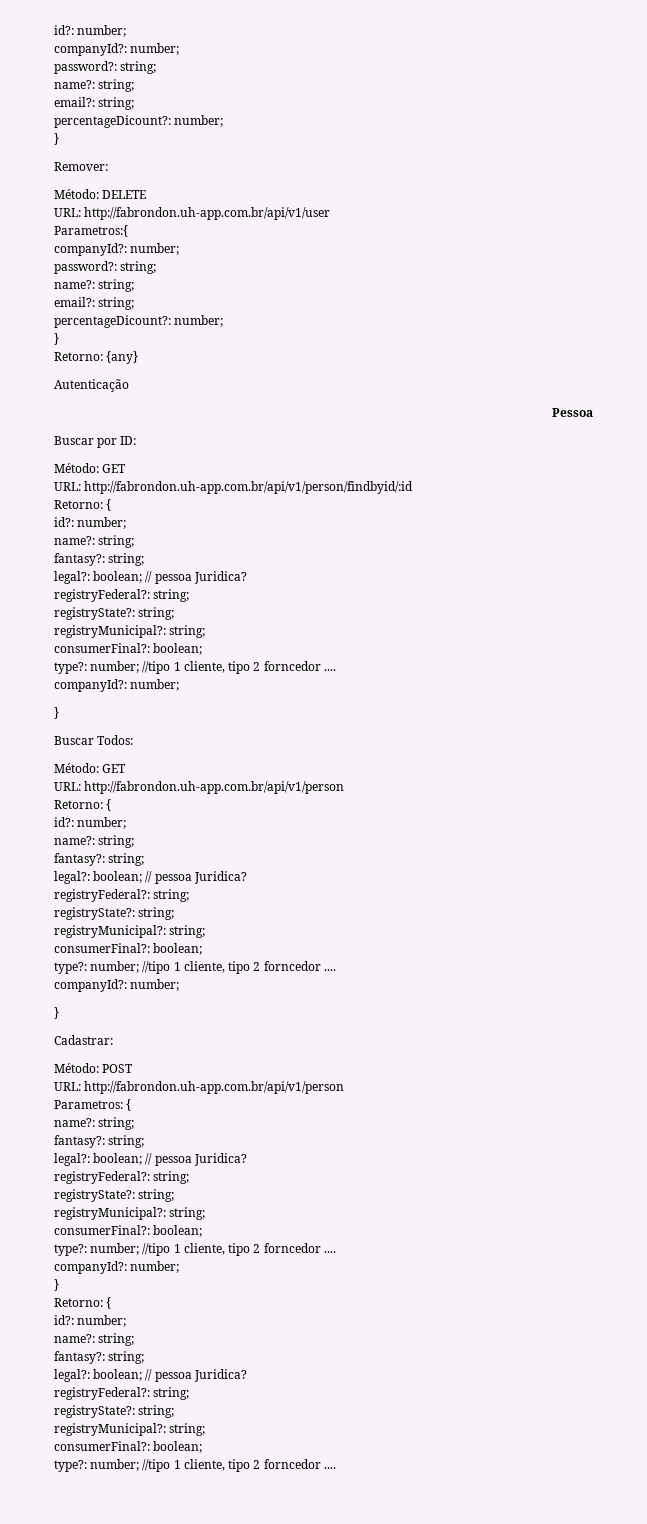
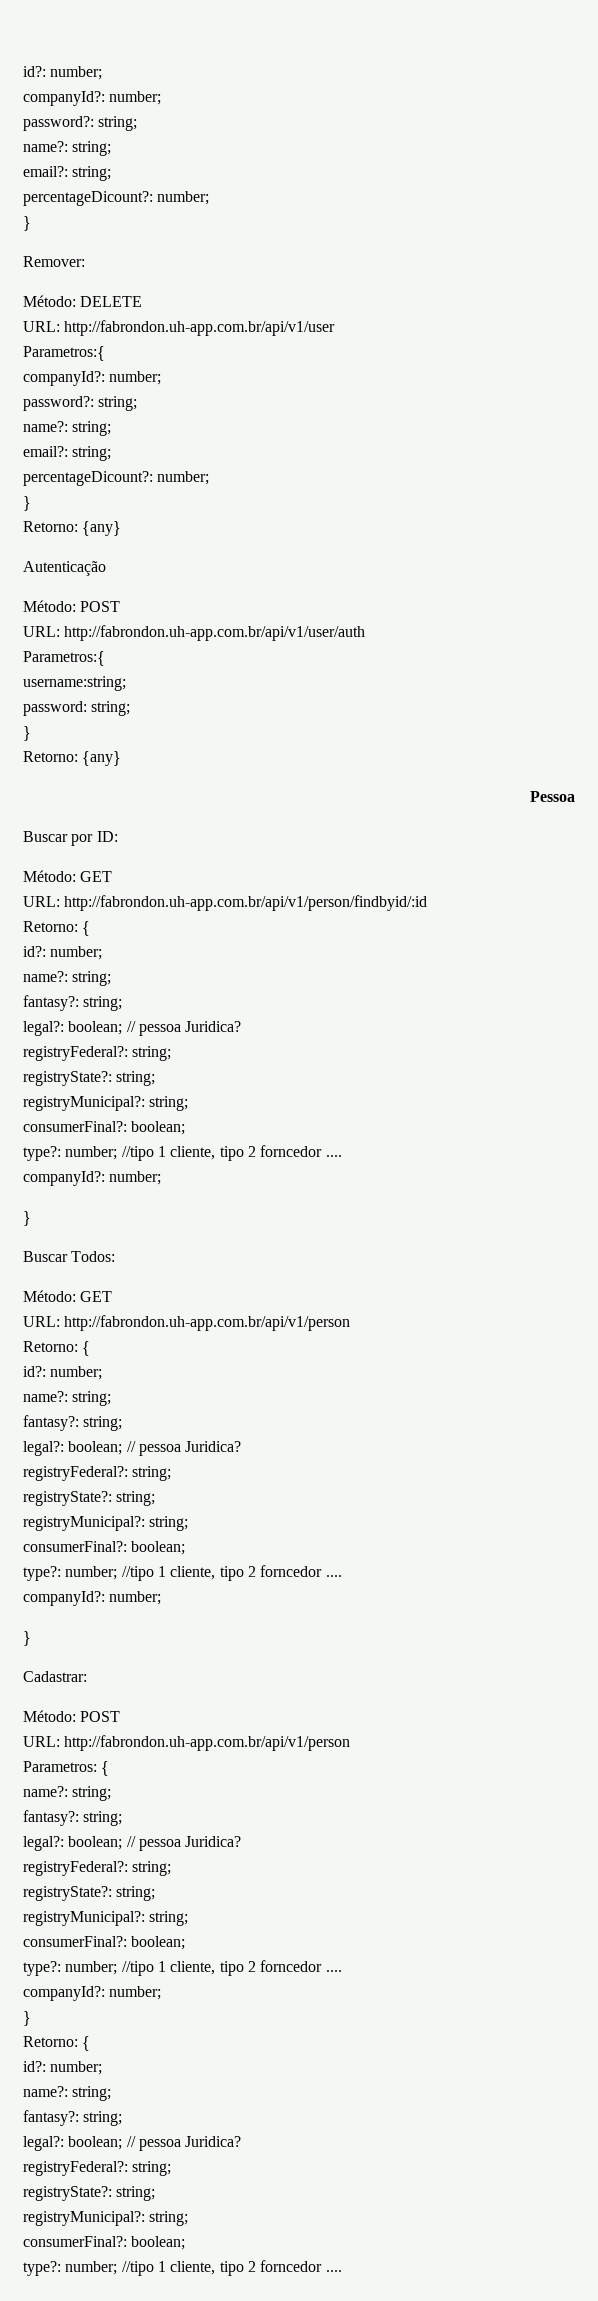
(129, 385) none -> [23,600,121,612] [23,625,366,641] [23,651,105,666] [23,676,126,691] [23,701,131,716] [23,726,31,741] [23,751,122,766] // Método: POST // URL: http://fabrondon.uh-app.com.br/api/v1/user/auth // Parametros:{ // username:string; // password: string; // } // Retorno: {any}

